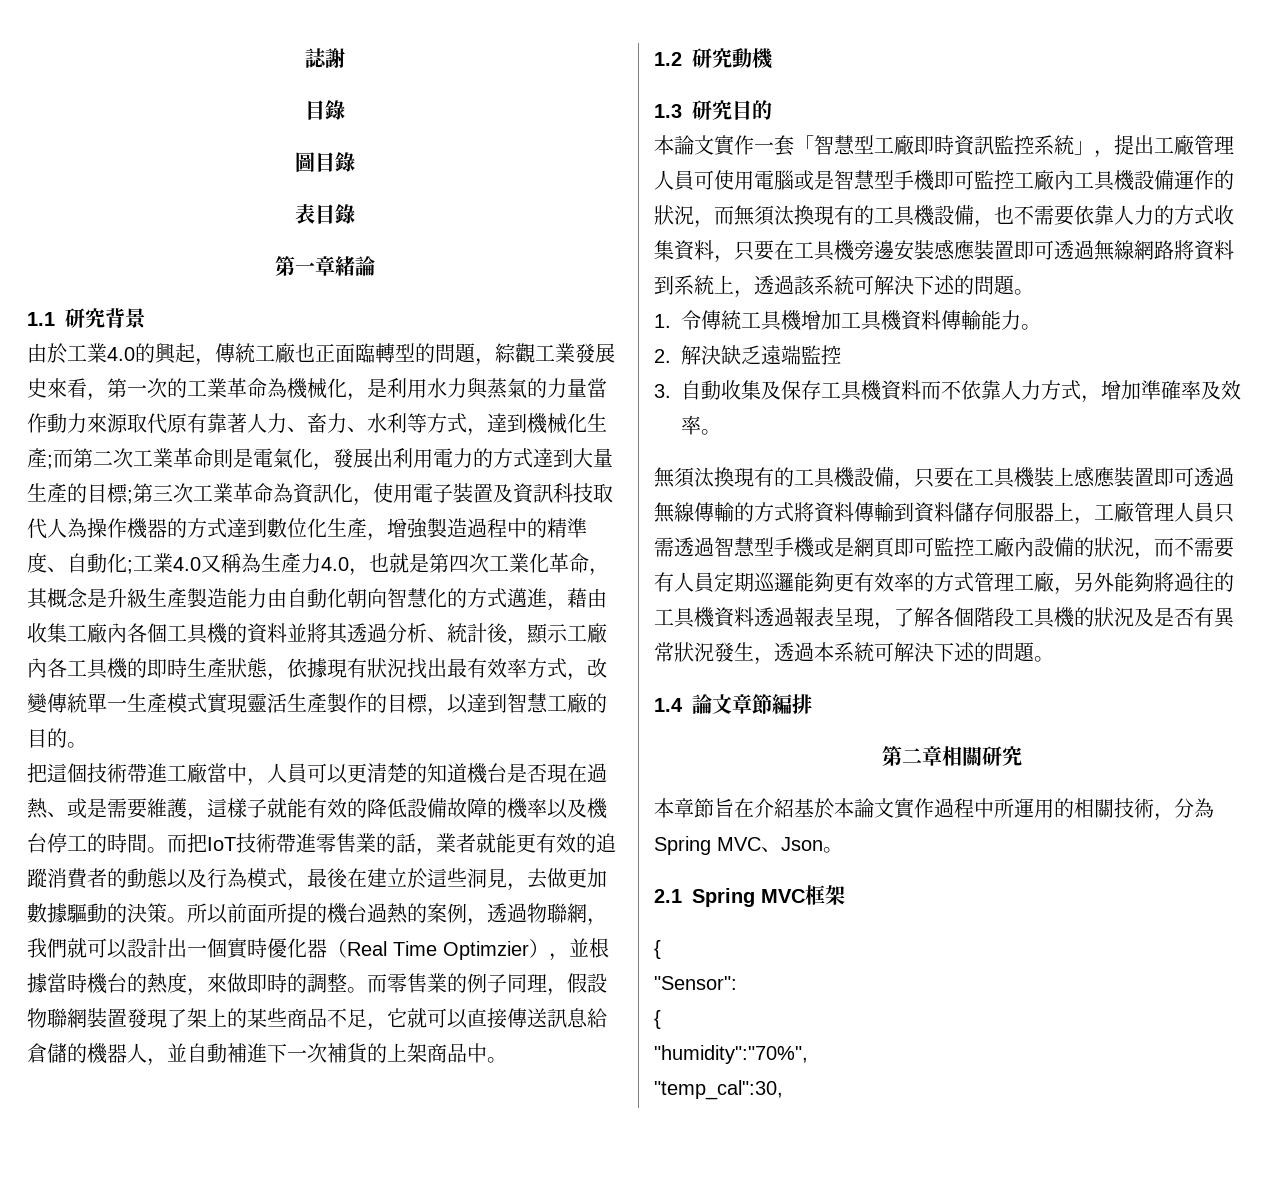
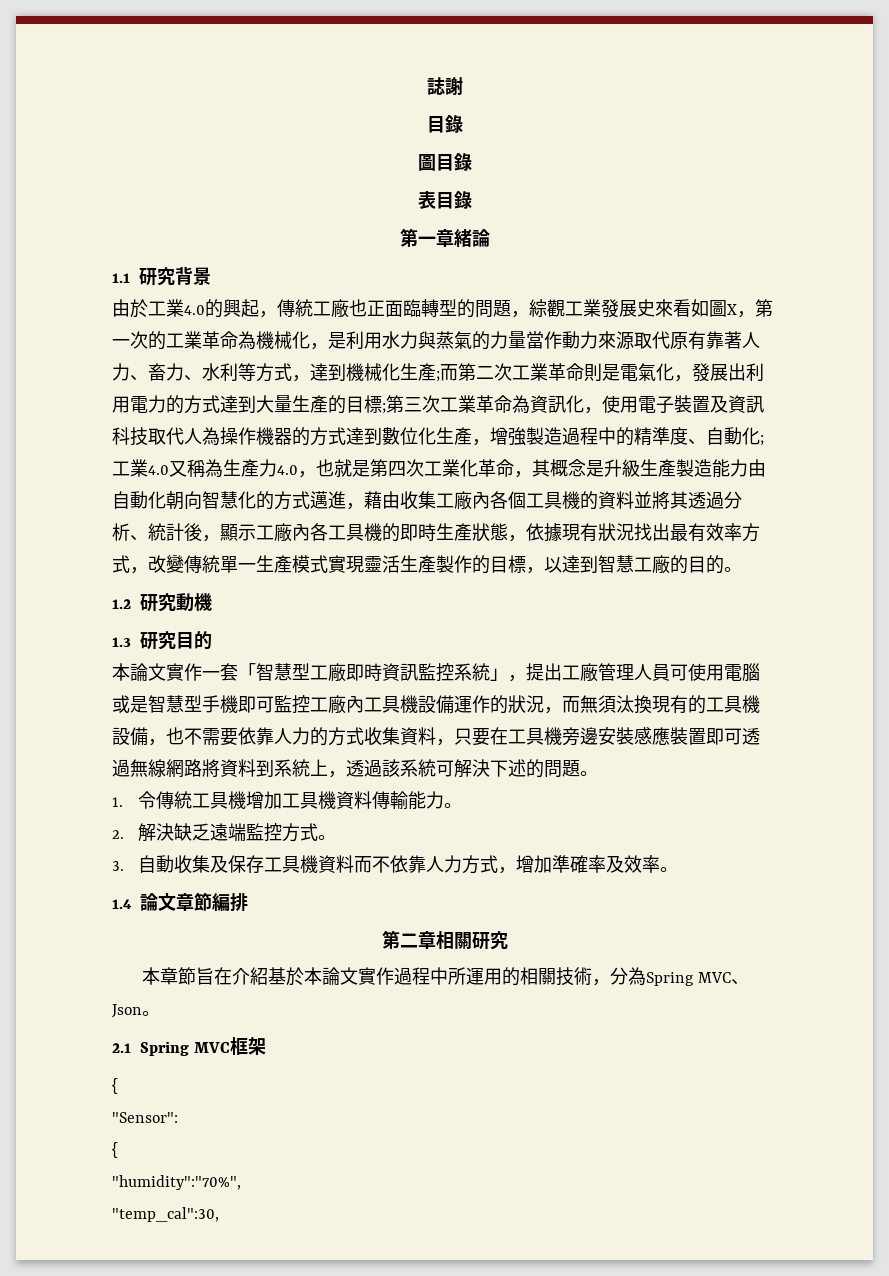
(87, 388) none -> [691,299,737,317] 如圖X
[27,763,607,786] [27,798,608,821] [27,833,616,856] [27,868,607,891] [27,903,607,926] [27,938,609,961] [27,972,607,996] [27,1008,607,1031] [27,1043,507,1066] // 把這個技術帶進工廠當中，人員可以更清楚的知道機台是否現在過熱、或是需要維護，這樣子就能有效的降低設備故障的機率以及機台停工的時間。而把IoT技術帶進零售業的話，業者就能更有效的追蹤消費者的動態以及行為模式，最後在建立於這些洞見，去做更加數據驅動的決策。所以前面所提的機台過熱的案例，透過物聯網，我們就可以設計出一個實時優化器（Real Time Optimzier），並根據當時機台的熱度，來做即時的調整。而零售業的例子同理，假設物聯網裝置發現了架上的某些商品不足，它就可以直接傳送訊息給倉儲的機器人，並自動補進下一次補貨的上架商品中。 -> (742, 569) none
(841, 355) none -> [281,823,336,842] 方式。
[654,466,1234,490] [654,502,1234,525] [654,537,1234,560] [654,572,1234,595] [654,607,1235,630] [654,642,1054,665] // 無須汰換現有的工具機設備，只要在工具機裝上感應裝置即可透過無線傳輸的方式將資料傳輸到資料儲存伺服器上，工廠管理人員只需透過智慧型手機或是網頁即可監控工廠內設備的狀況，而不需要有人員定期巡邏能夠更有效率的方式管理工廠，另外能夠將過往的工具機資料透過報表呈現，了解各個階段工具機的狀況及是否有異常狀況發生，透過本系統可解決下述的問題。 -> (678, 869) none

